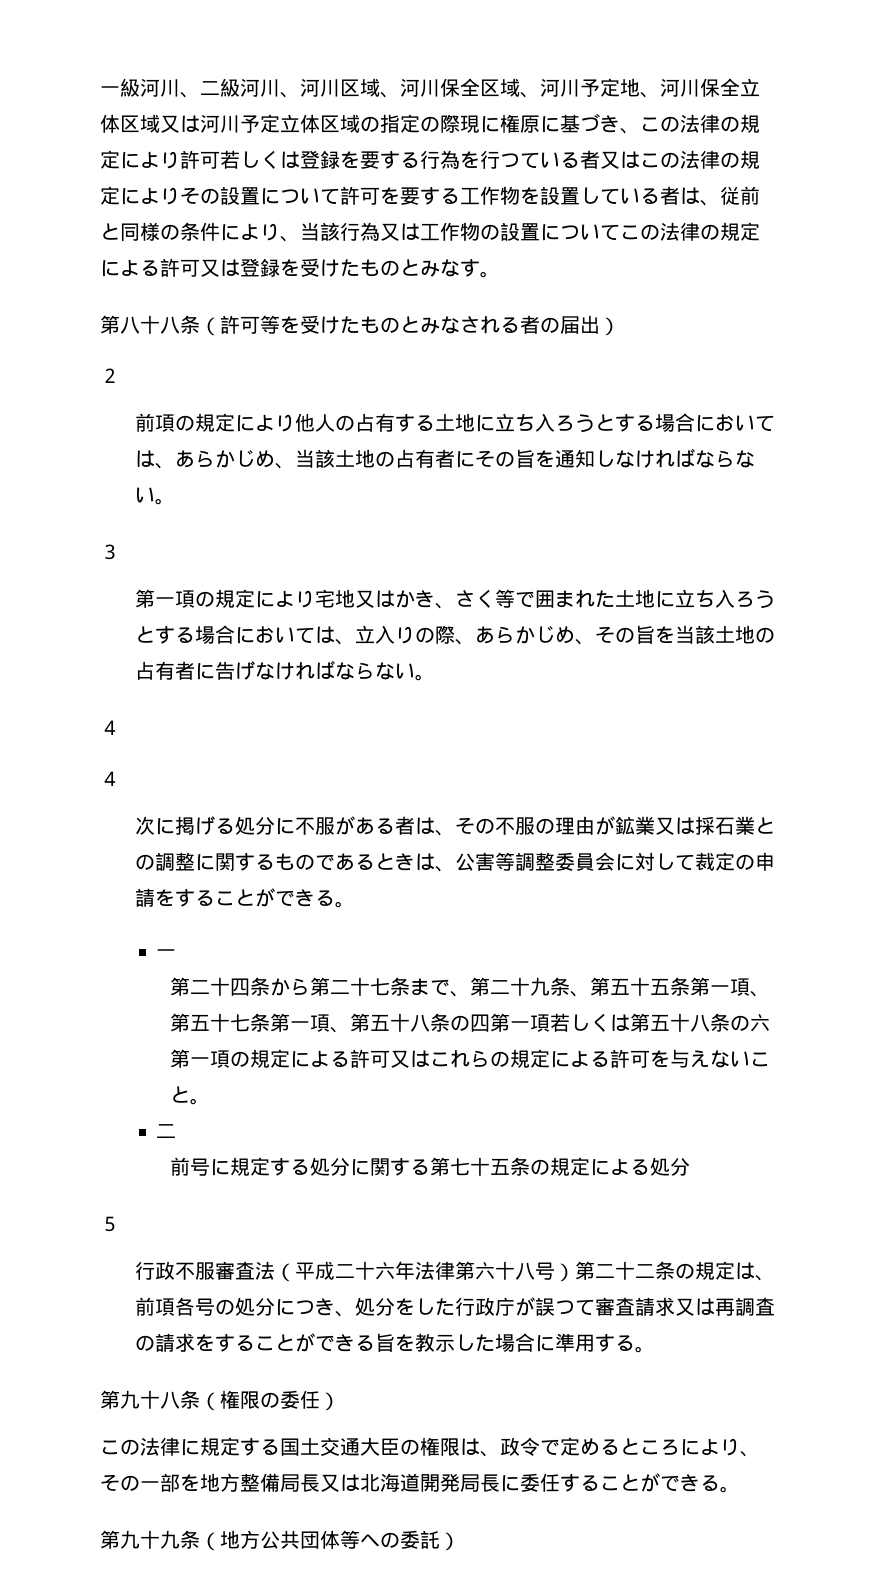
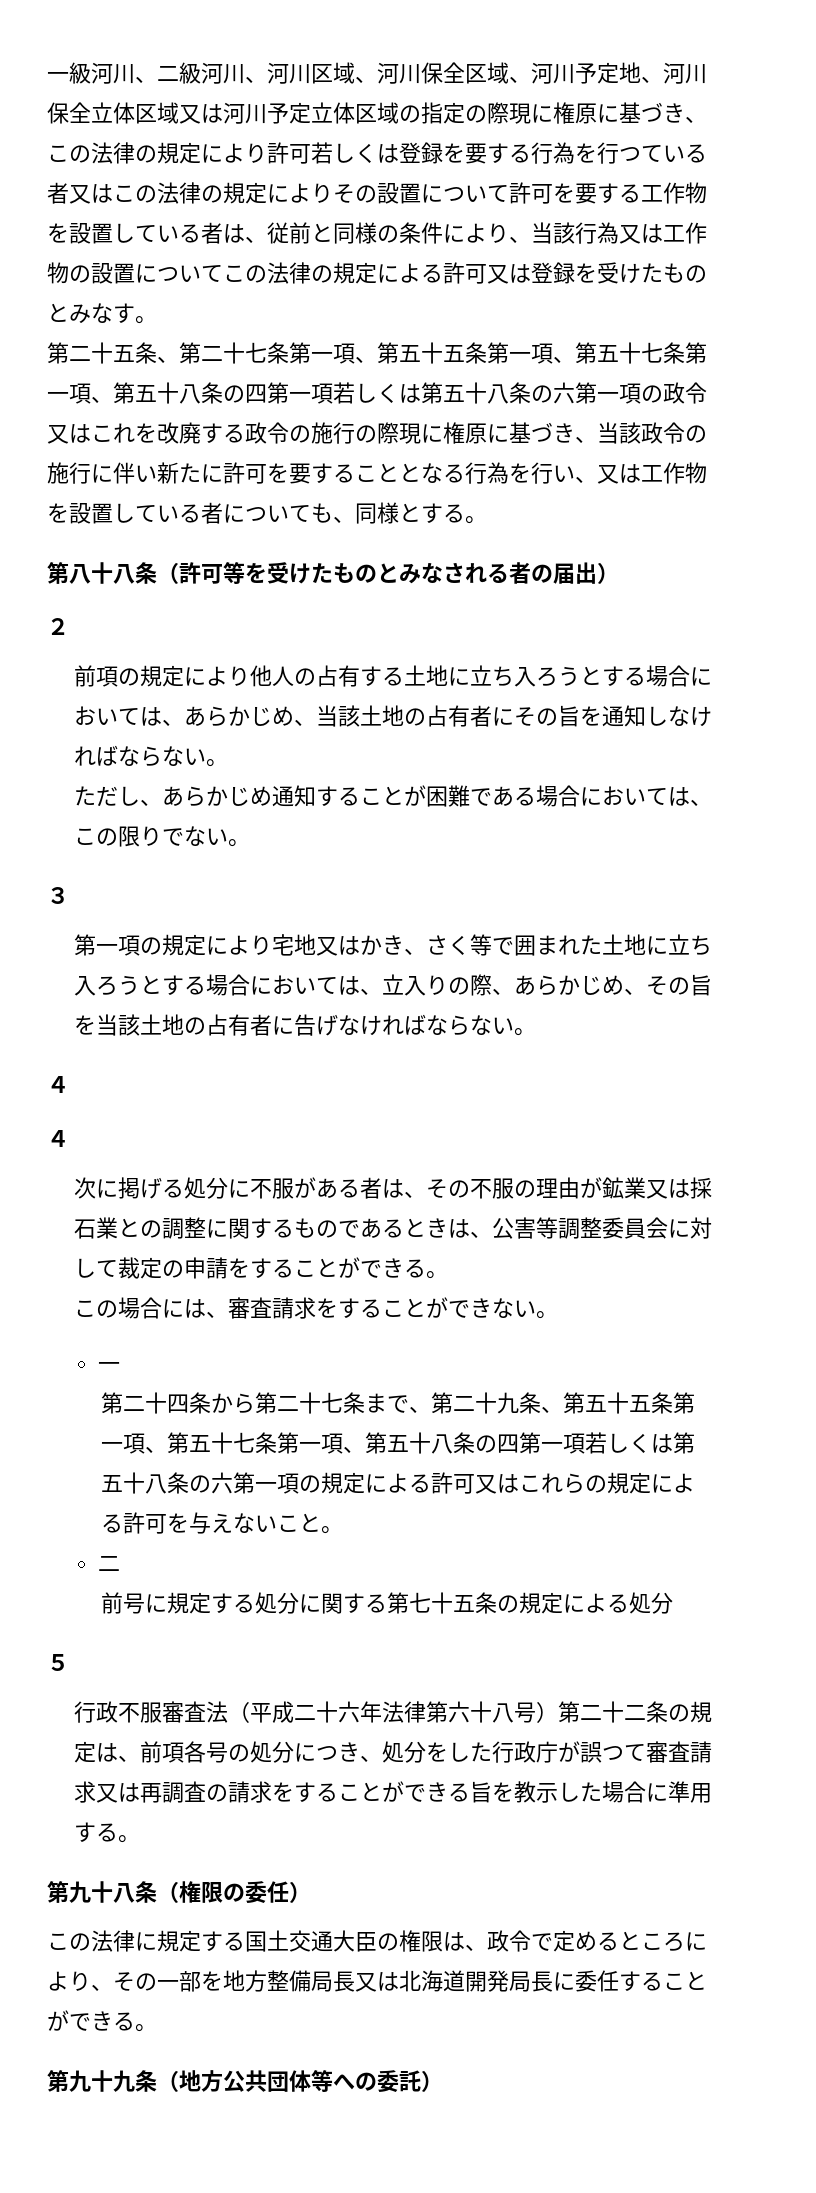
(500, 274) none -> [47,342,707,364] [47,382,707,404] [47,422,707,444] [47,462,707,484] [47,502,487,524] // 第二十五条、第二十七条第一項、第五十五条第一項、第五十七条第一項、第五十八条の四第一項若しくは第五十八条の六第一項の政令又はこれを改廃する政令の施行の際現に権原に基づき、当該政令の施行に伴い新たに許可を要することとなる行為を行い、又は工作物を設置している者についても、同様とする。
(175, 501) none -> [73,785,712,807] [73,826,250,847] // ただし、あらかじめ通知することが困難である場合においては、この限りでない。
(355, 904) none -> [73,1297,558,1319] // この場合には、審査請求をすることができない。

